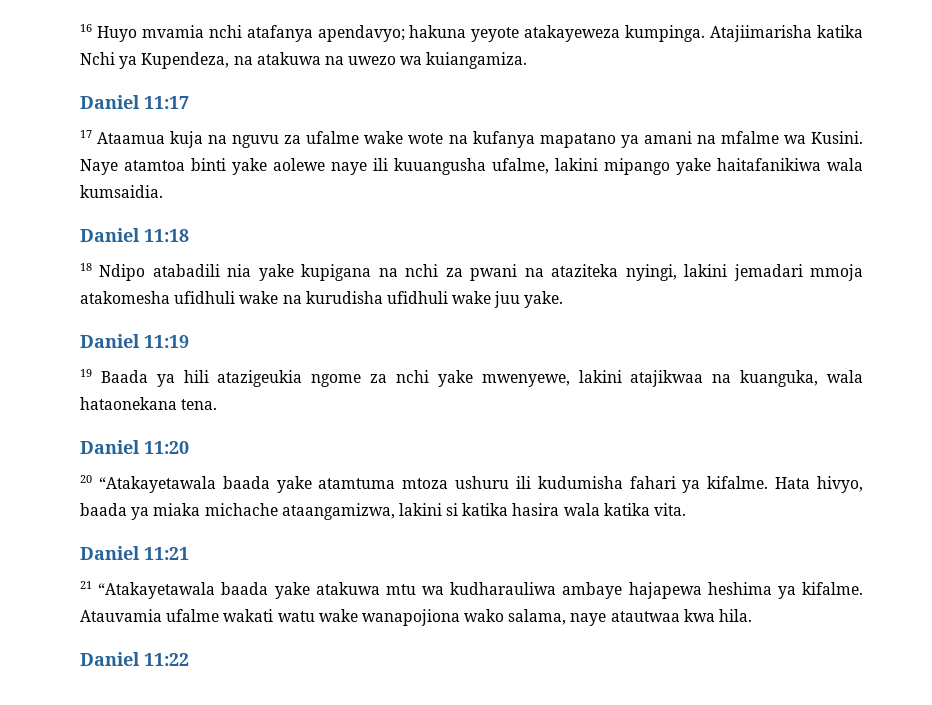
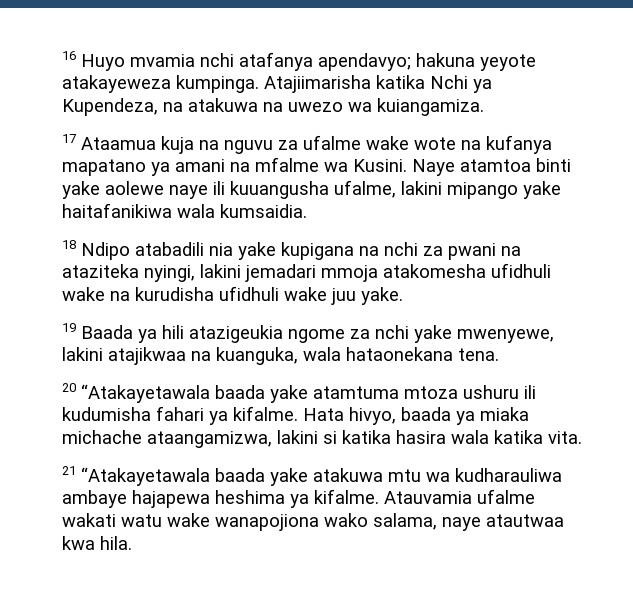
[80,95,189,109] // Daniel 11:17 -> (484, 107) none
[80,228,189,242] // Daniel 11:18 -> (307, 211) none
[80,334,189,348] // Daniel 11:19 -> (403, 296) none
[80,440,189,454] // Daniel 11:20 -> (499, 354) none
[80,546,189,560] // Daniel 11:21 -> (582, 437) none
[80,652,189,666] // Daniel 11:22 -> (132, 543) none

